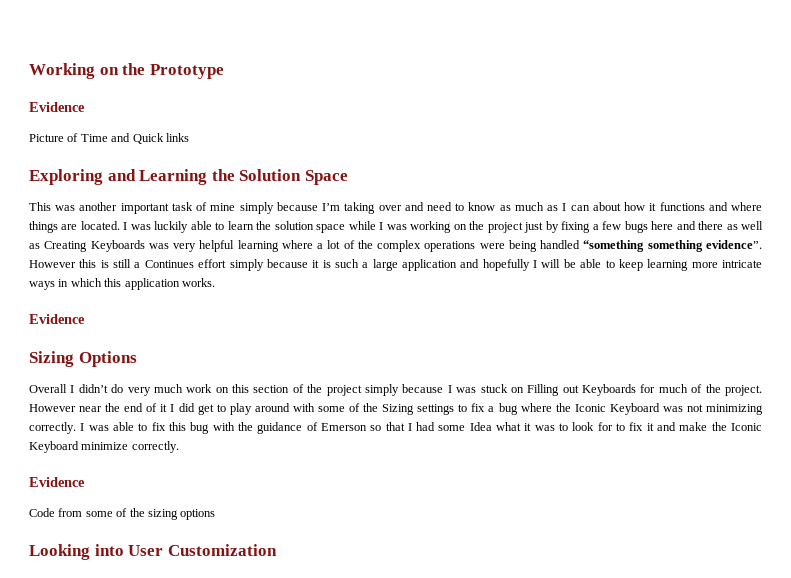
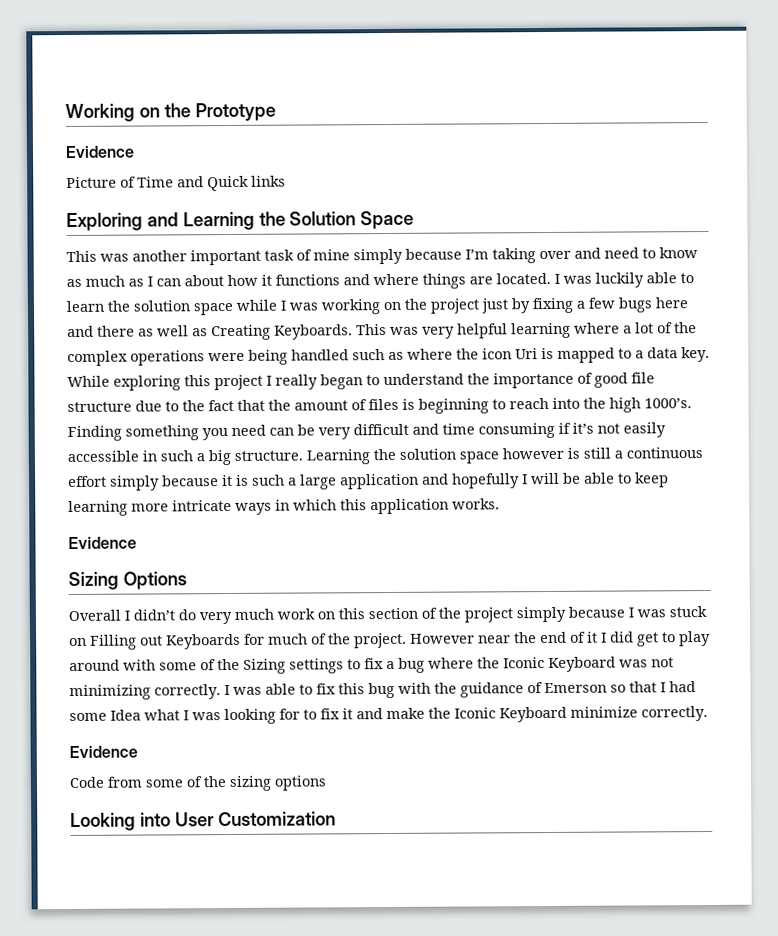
[90,240,145,252] Keyboards -> [274,324,387,340] Keyboards. This
[583,240,762,252] [29,259,97,268] “something something evidence”. However this -> [352,346,710,363] [67,372,655,391] [67,397,692,414] [67,422,666,442] [67,447,564,466] such as where the icon Uri is mapped to a data key. While exploring this project I really began to understand the importance of good file structure due to the fact that the amount of files is beginning to reach into the high 1000’s. Finding something you need can be very difficult and time consuming if it’s not easily accessible in such a big structure. Learning the solution space however
[144,260,194,268] Continues -> [626,447,703,459] continuous
[524,422,595,431] it was to look -> [183,708,276,725] I was looking

